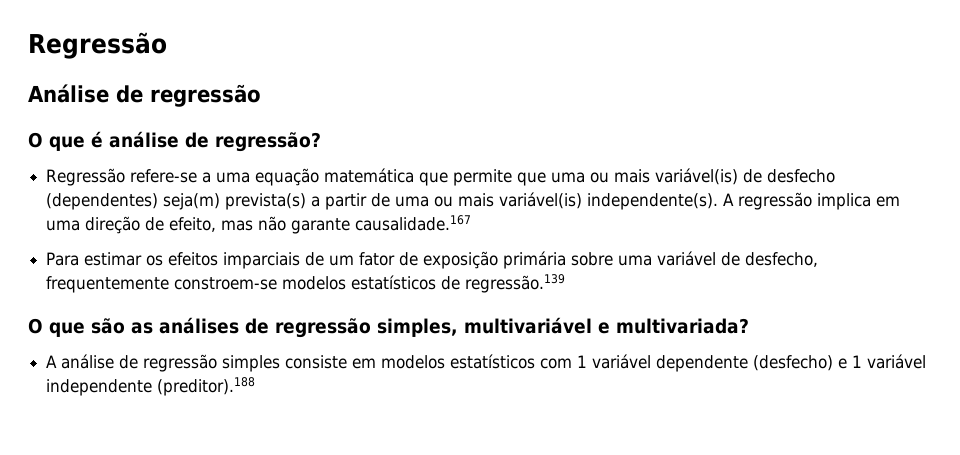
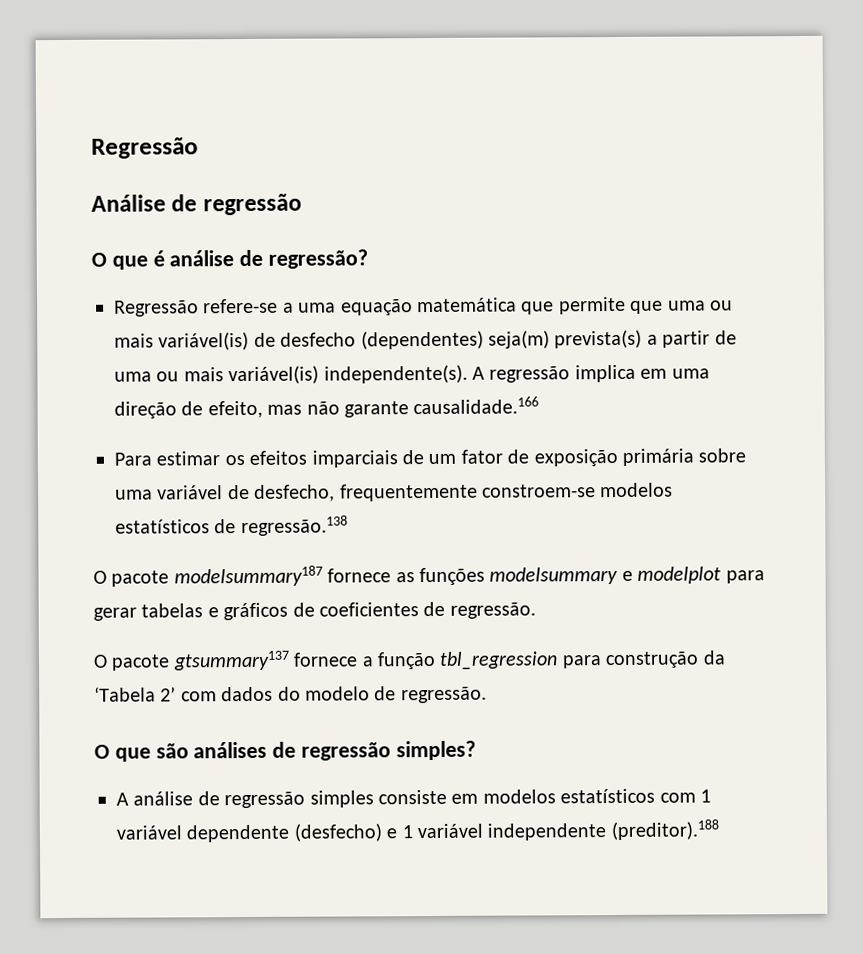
[355,215,472,231] causalidade.167 -> [413,396,540,415] causalidade.166
[465,274,566,293] regressão.139 -> [240,515,348,537] [93,565,765,587] [93,601,536,621] [93,650,726,671] [94,686,487,704] regressão.138 // O pacote modelsummary187 fornece as funções modelsummary e modelplot para gerar tabelas e gráficos de coeficientes de regressão. // O pacote gtsummary137 fornece a função tbl_regression para construção da ‘Tabela 2’ com dados do modelo de regressão.
[131,322,153,334] as -> (189, 750) none
[377,317,749,337] simples, multivariável e multivariada? -> [395,740,476,761] simples?

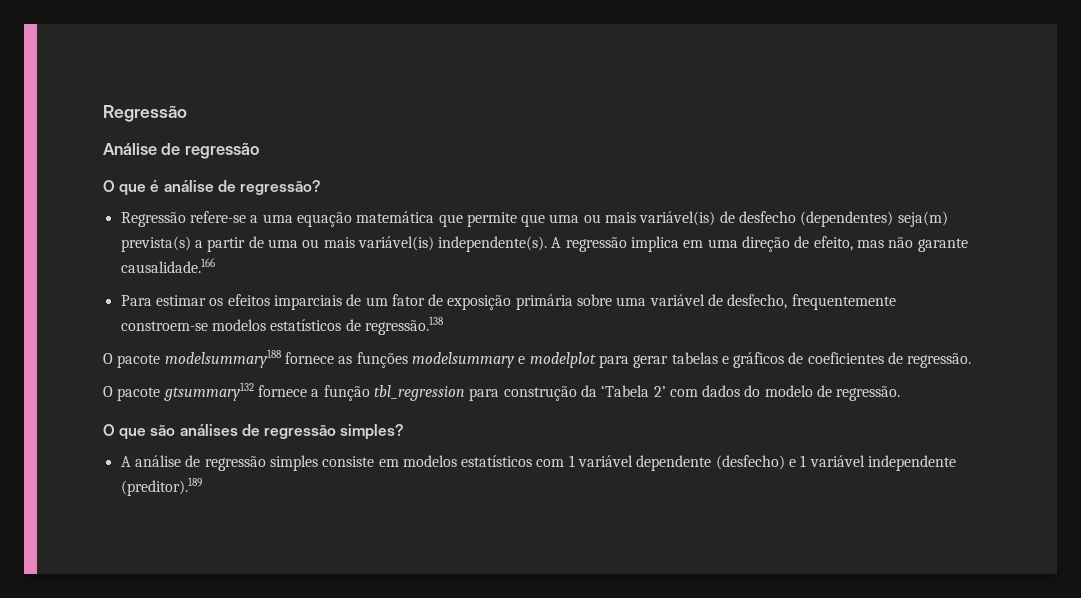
[173,565,323,587] modelsummary187 -> [164,349,282,368] modelsummary188
[172,650,290,671] gtsummary137 -> [163,382,254,401] gtsummary132
[610,819,719,841] (preditor).188 -> [120,477,202,496] (preditor).189

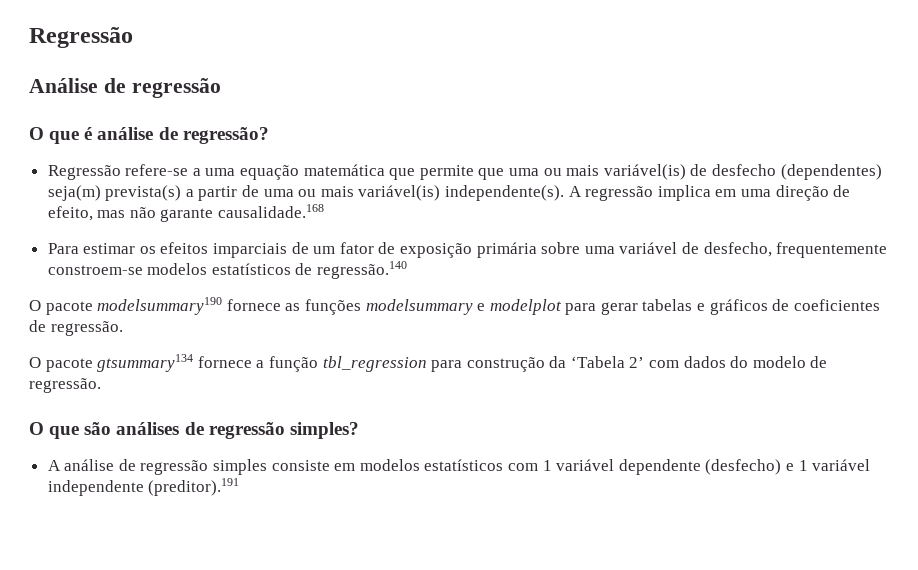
[120,258,215,273] causalidade.166 -> [218,204,325,218] causalidade.168
[364,316,444,335] [103,349,282,368] regressão.138 // O pacote modelsummary188 -> [317,261,408,279] [29,297,223,315] regressão.140 // O pacote modelsummary190
[163,382,254,401] gtsummary132 -> [97,354,194,372] gtsummary134
[120,477,202,496] (preditor).189 -> [148,478,240,496] (preditor).191

